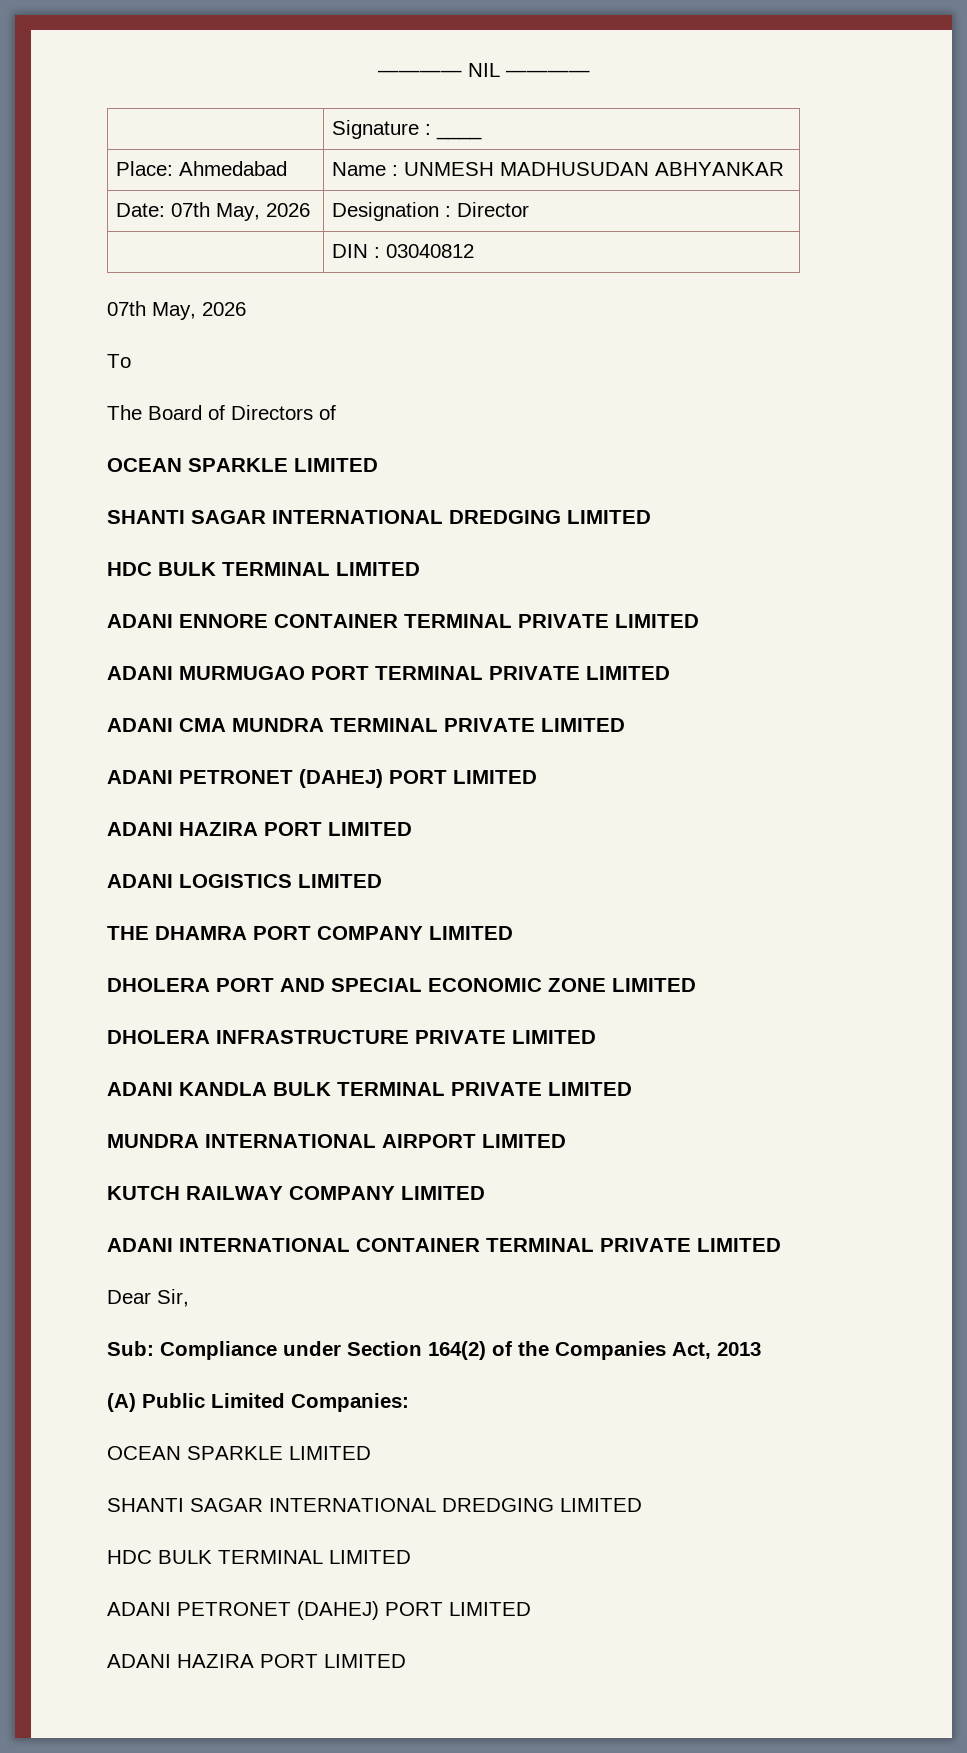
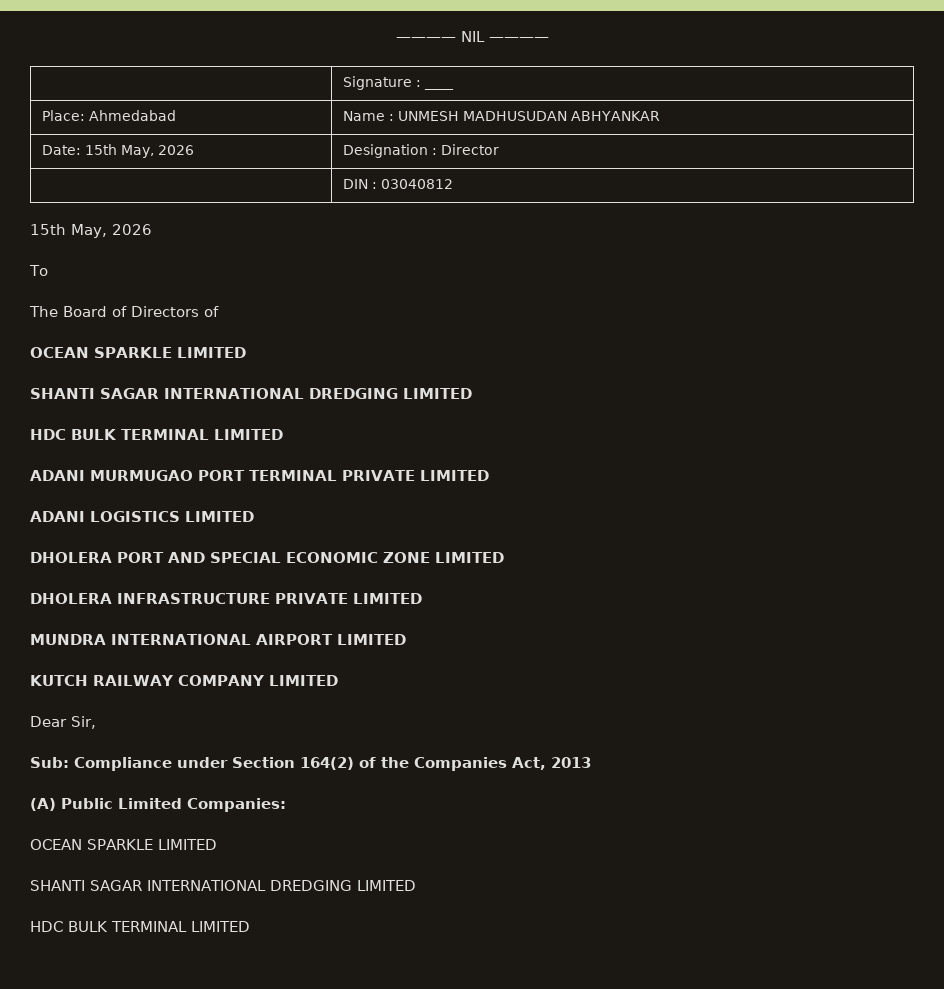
[171,202,211,217] 07th -> [84,144,117,155] 15th
[107,301,146,316] 07th -> [30,224,66,235] 15th
[107,614,699,628] // ADANI ENNORE CONTAINER TERMINAL PRIVATE LIMITED -> (283, 434) none
[179,718,625,732] [107,769,537,788] [107,822,412,836] [107,874,382,888] [107,926,423,940] CMA MUNDRA TERMINAL PRIVATE LIMITED // ADANI PETRONET (DAHEJ) PORT LIMITED // ADANI HAZIRA PORT LIMITED // ADANI LOGISTICS LIMITED // THE DHAMRA PORT COMPANY -> [90,511,180,522] LOGISTICS
[107,1082,632,1096] // ADANI KANDLA BULK TERMINAL PRIVATE LIMITED -> (422, 598) none
[107,1238,781,1252] // ADANI INTERNATIONAL CONTAINER TERMINAL PRIVATE LIMITED -> (338, 680) none
[107,1601,531,1620] [107,1654,406,1668] // ADANI PETRONET (DAHEJ) PORT LIMITED // ADANI HAZIRA PORT LIMITED -> (250, 926) none

